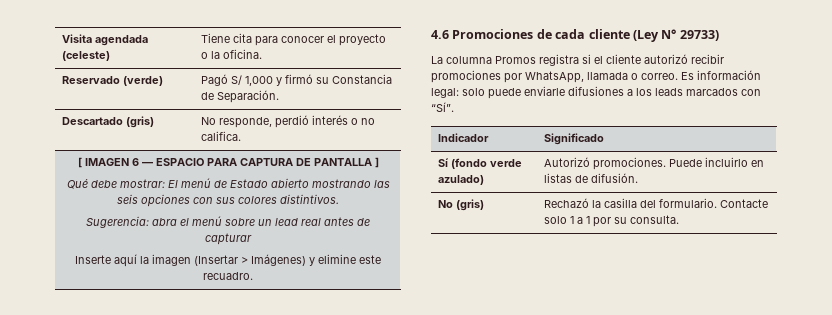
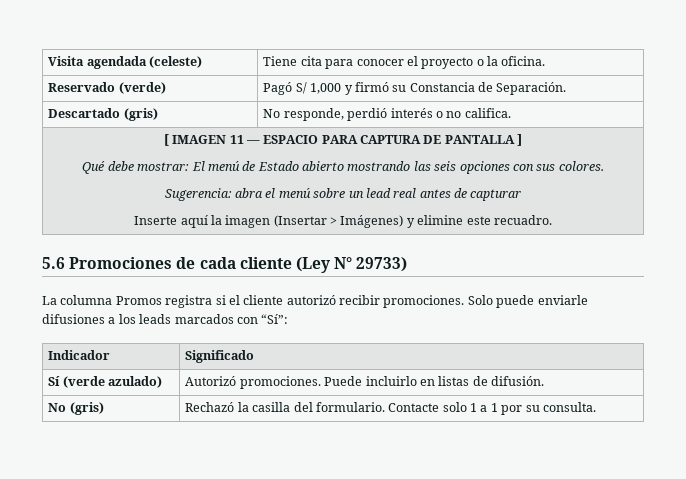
[131,158,139,166] 6 -> [229,135,244,144] 11
[238,194,339,204] colores distintivos. -> [558,161,604,171] colores.
[431,30,449,39] 4.6 -> [42,257,65,269] 5.6
[431,70,761,83] [431,88,485,98] promociones por WhatsApp, llamada o correo. Es información legal: solo -> [383,295,493,308] promociones. Solo
[431,102,454,112] “Sí”. -> [261,314,289,324] “Sí”:
[450,158,522,169] (fondo verde -> [62,376,105,388] (verde

